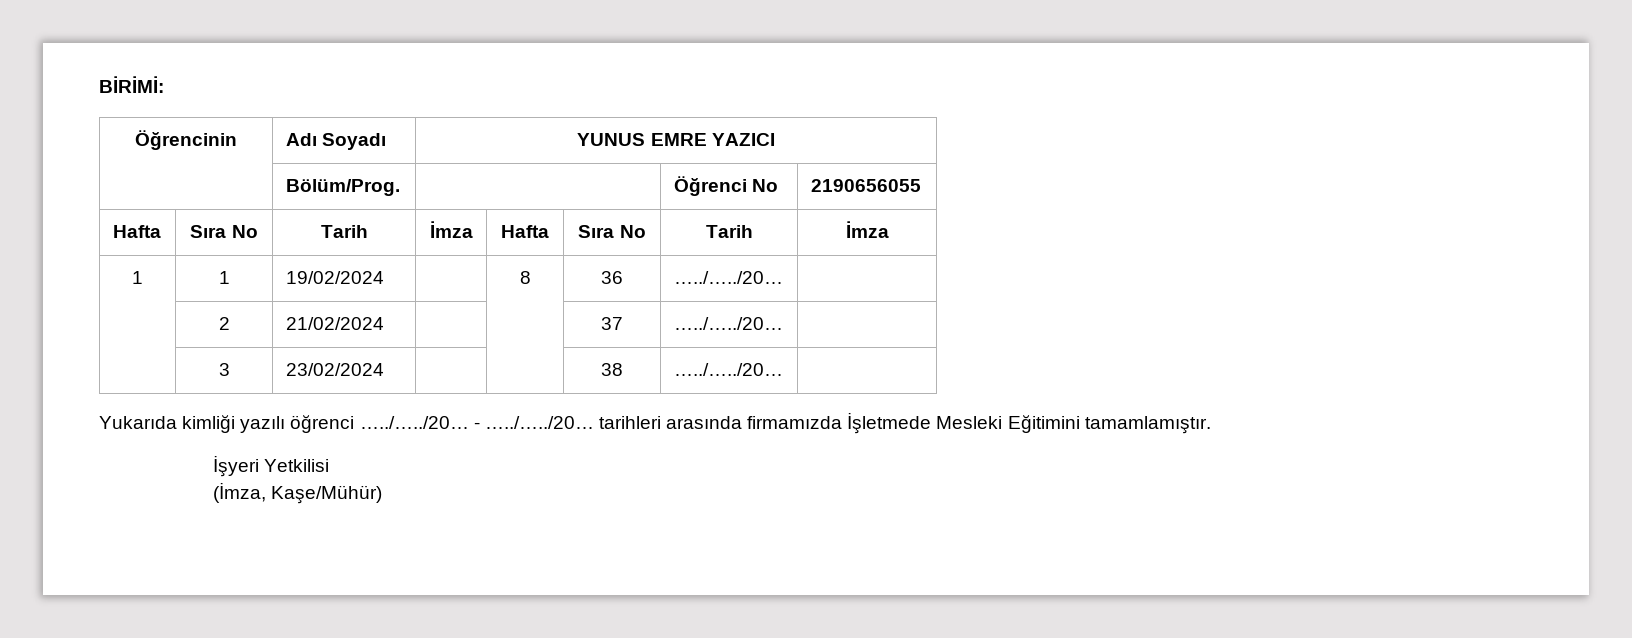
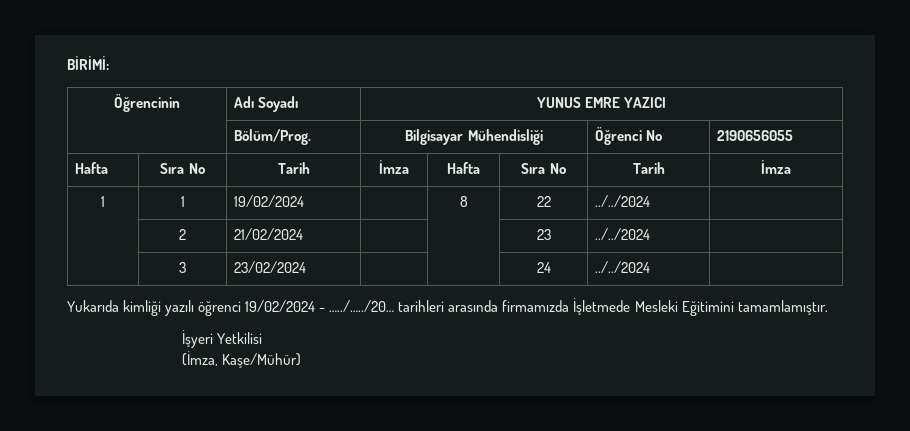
(400, 187) none -> [405,129,543,145] Bilgisayar Mühendisliği
[601,271,623,284] [673,271,783,284] 36 | …../…../20… -> [536,196,551,207] [594,195,650,207] 22 | ../../2024
[601,317,623,330] [673,317,783,330] 37 | …../…../20… -> [536,229,551,240] [594,228,650,240] 23 | ../../2024
[601,363,623,376] [673,363,783,376] 38 | …../…../20… -> [536,262,551,273] [594,261,650,273] 24 | ../../2024
[359,416,469,429] …../…../20… -> [245,300,316,312] 19/02/2024

